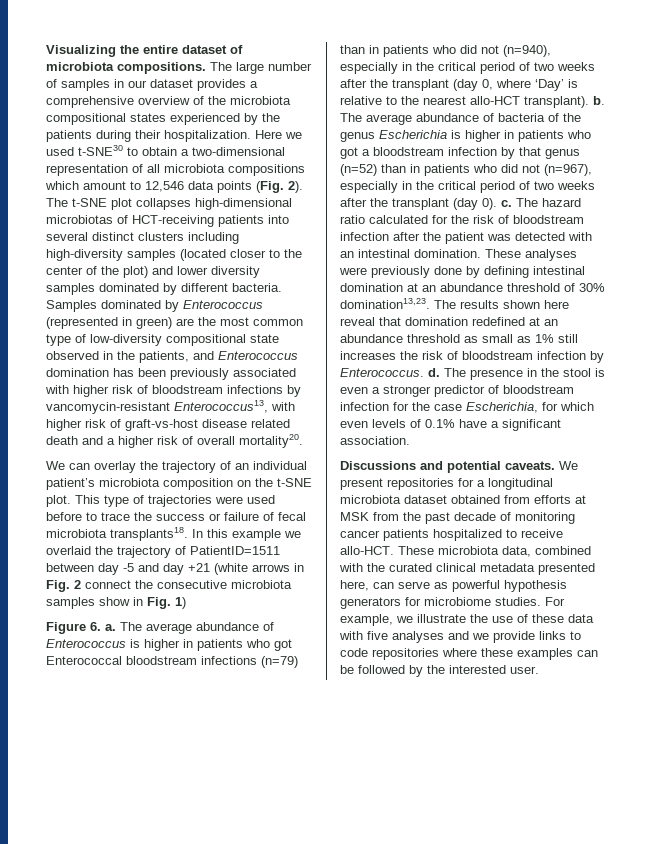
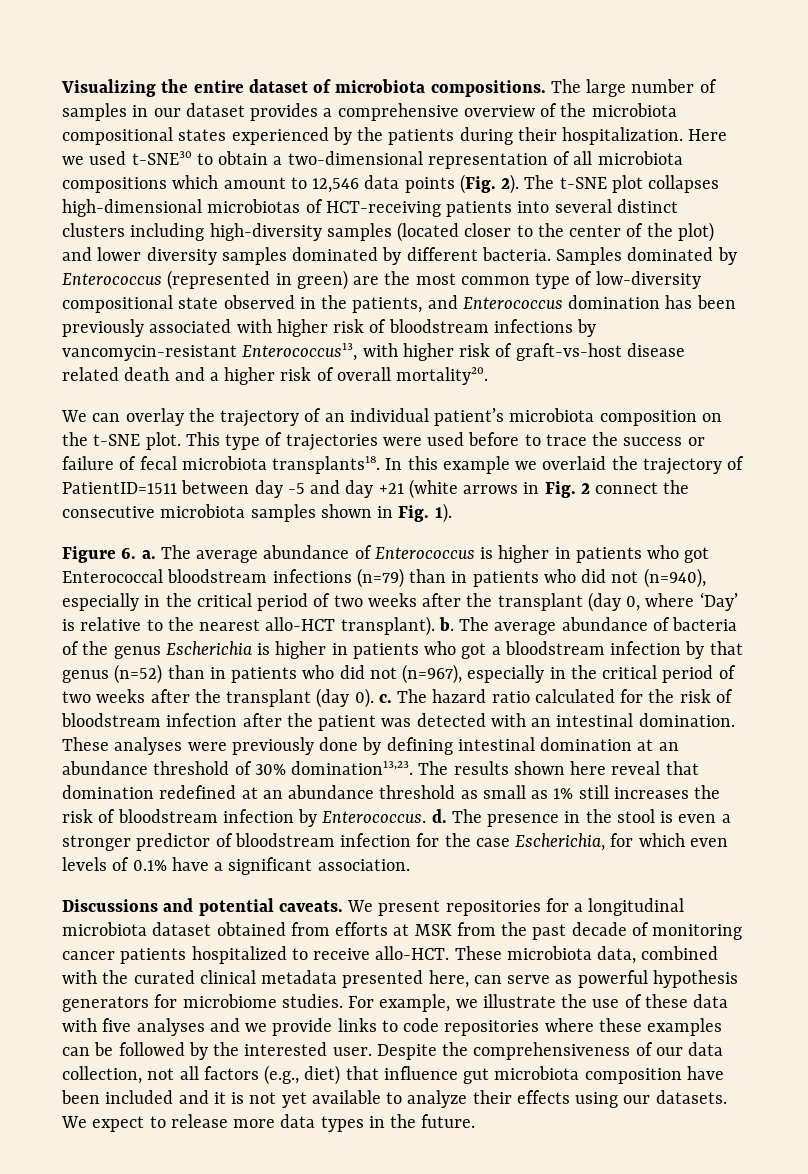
[99,597,186,609] show in Fig. 1) -> [320,503,452,523] shown in Fig. 1).
(539, 670) none -> [376,1042,724,1060] [62,1065,724,1085] [61,1090,727,1108] [61,1114,476,1132] Despite the comprehensiveness of our data collection, not all factors (e.g., diet) that influence gut microbiota composition have been included and it is not yet available to analyze their effects using our datasets. We expect to release more data types in the future.

